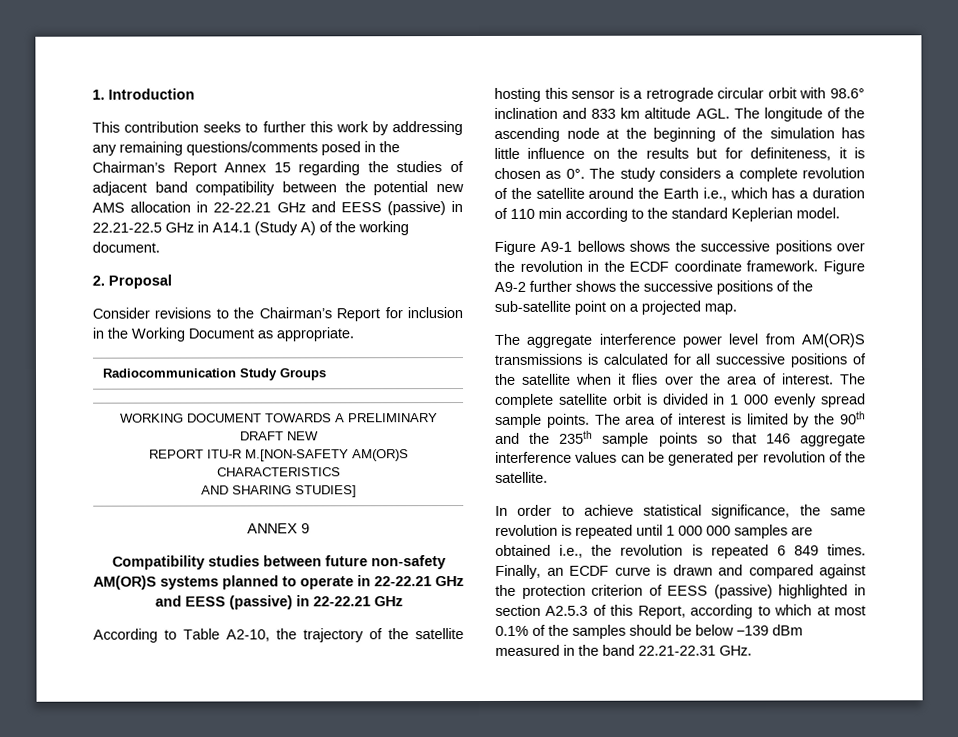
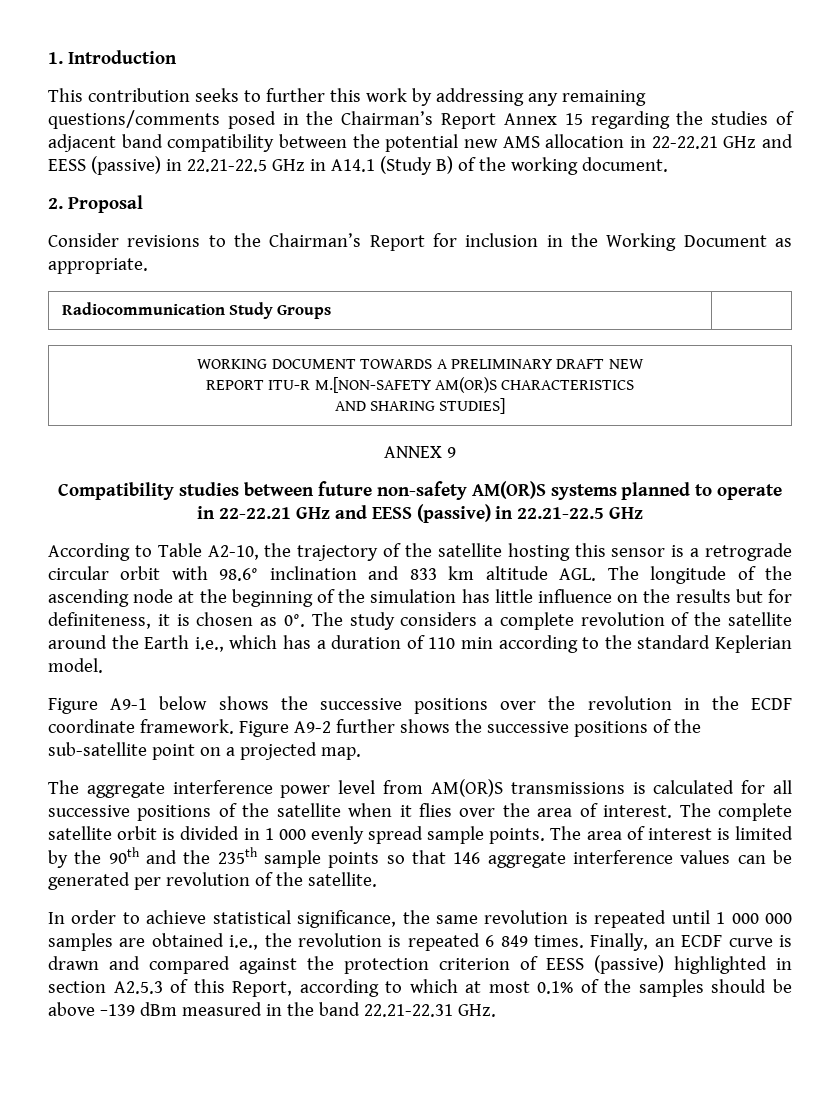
[300,221,316,236] A) -> [435,156,453,174] B)
[312,596,371,607] 22-22.21 -> [517,507,605,519] 22.21-22.5
[576,240,625,252] bellows -> [159,696,208,710] below
[695,624,734,636] below -> [48,1002,95,1016] above

